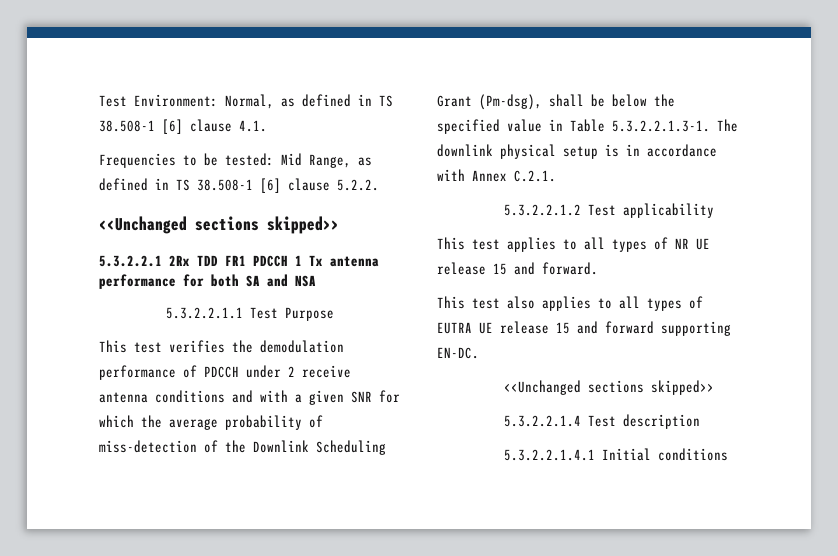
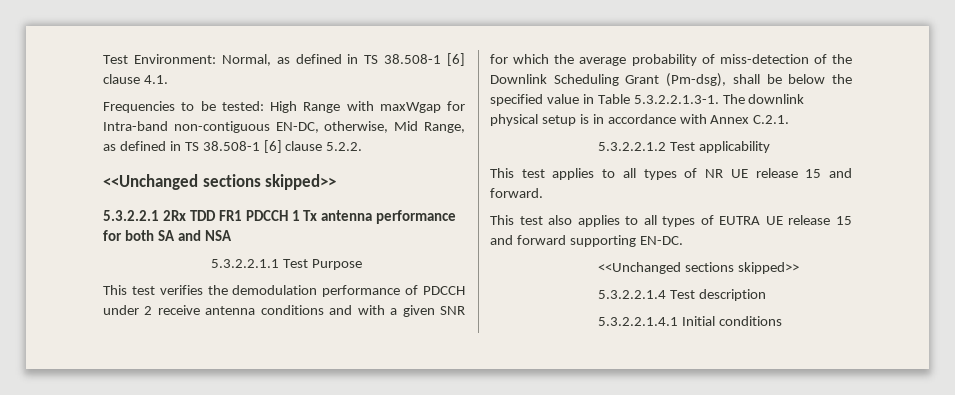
(274, 159) none -> [270,101,465,113] [103,121,389,133] High Range with maxWgap for Intra-band non-contiguous EN-DC, otherwise,

